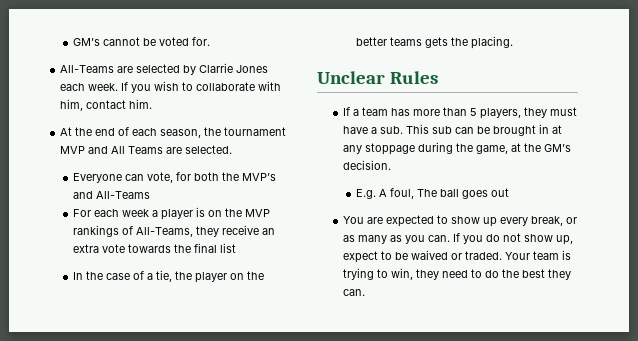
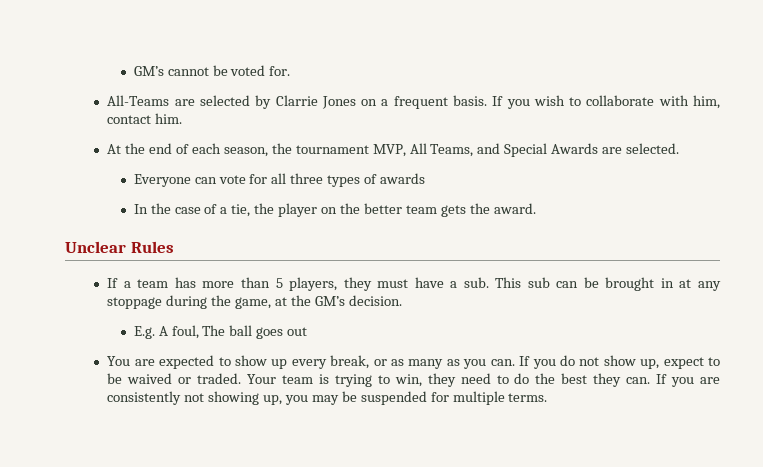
[59,83,118,91] each week. -> [361,95,487,109] on a frequent basis.
[59,145,232,154] [73,172,277,183] [73,191,151,199] [73,207,271,220] [73,225,276,237] [73,243,237,253] MVP and All Teams are selected. // Everyone can vote, for both the MVP’s and All-Teams // For each week a player is on the MVP rankings of All-Teams, they receive an extra vote towards the final list -> [372,143,680,157] [133,173,426,187] MVP, All Teams, and Special Awards are selected. // Everyone can vote for all three types of awards
[390,37,423,46] teams -> [405,205,437,214] team
[471,36,514,49] placing. -> [493,203,536,214] award.
(365, 292) none -> [656,374,721,387] [107,391,548,405] If you are consistently not showing up, you may be suspended for multiple terms.

